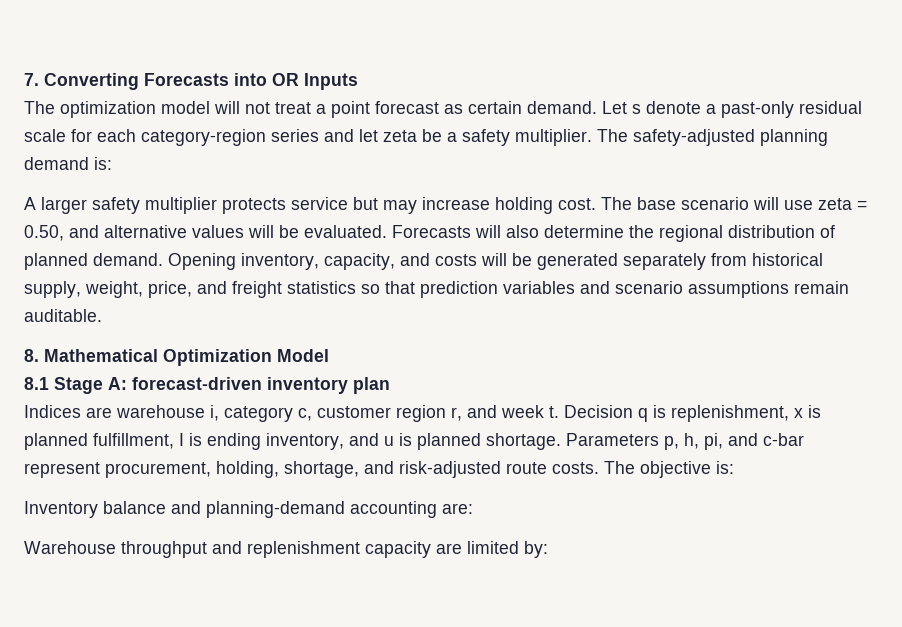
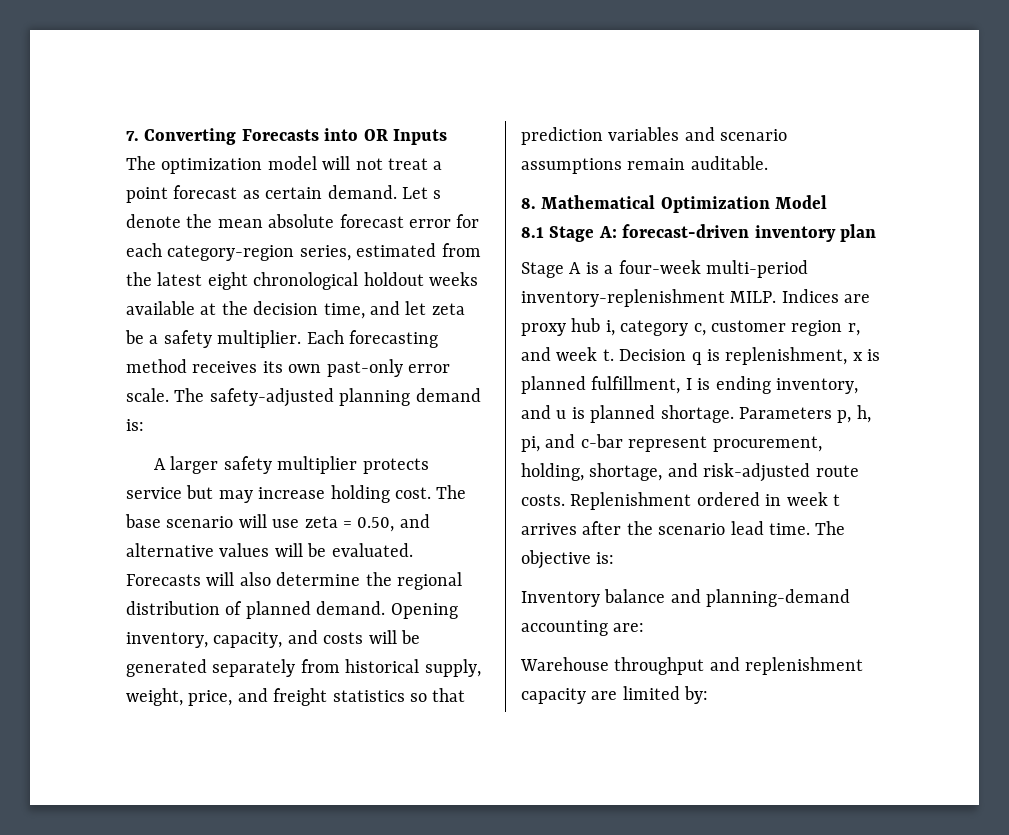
[706,101,862,118] [24,129,319,146] a past-only residual scale for each category-region series -> [186,214,480,228] [126,243,481,261] [126,272,478,290] [126,301,365,319] the mean absolute forecast error for each category-region series, estimated from the latest eight chronological holdout weeks available at the decision time,
(592, 137) none -> [306,330,438,348] [126,359,450,377] [126,388,169,402] Each forecasting method receives its own past-only error scale.
[24,405,205,418] Indices are warehouse -> [521,260,808,278] [521,289,871,307] [521,318,601,336] Stage A is a four-week multi-period inventory-replenishment MILP. Indices are proxy hub
(599, 468) none -> [570,492,840,510] [521,521,810,535] Replenishment ordered in week t arrives after the scenario lead time.

